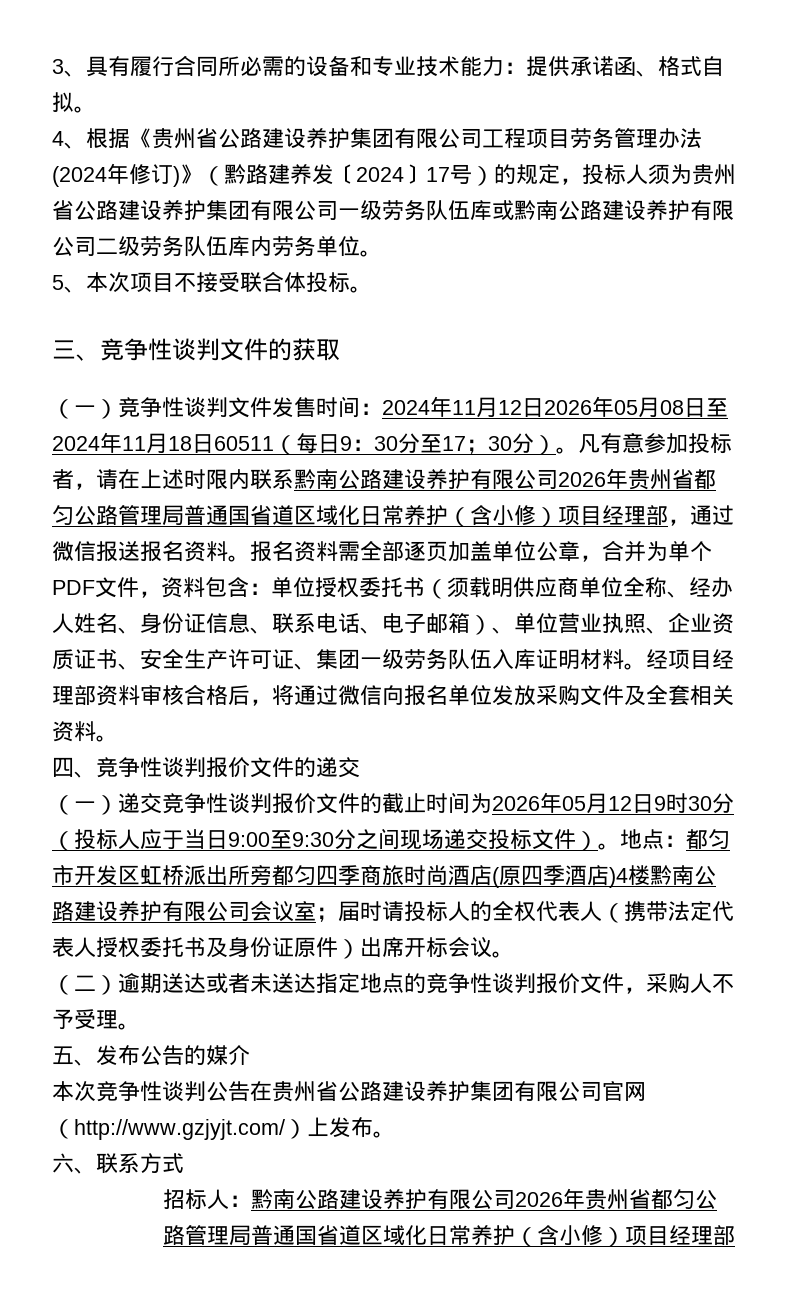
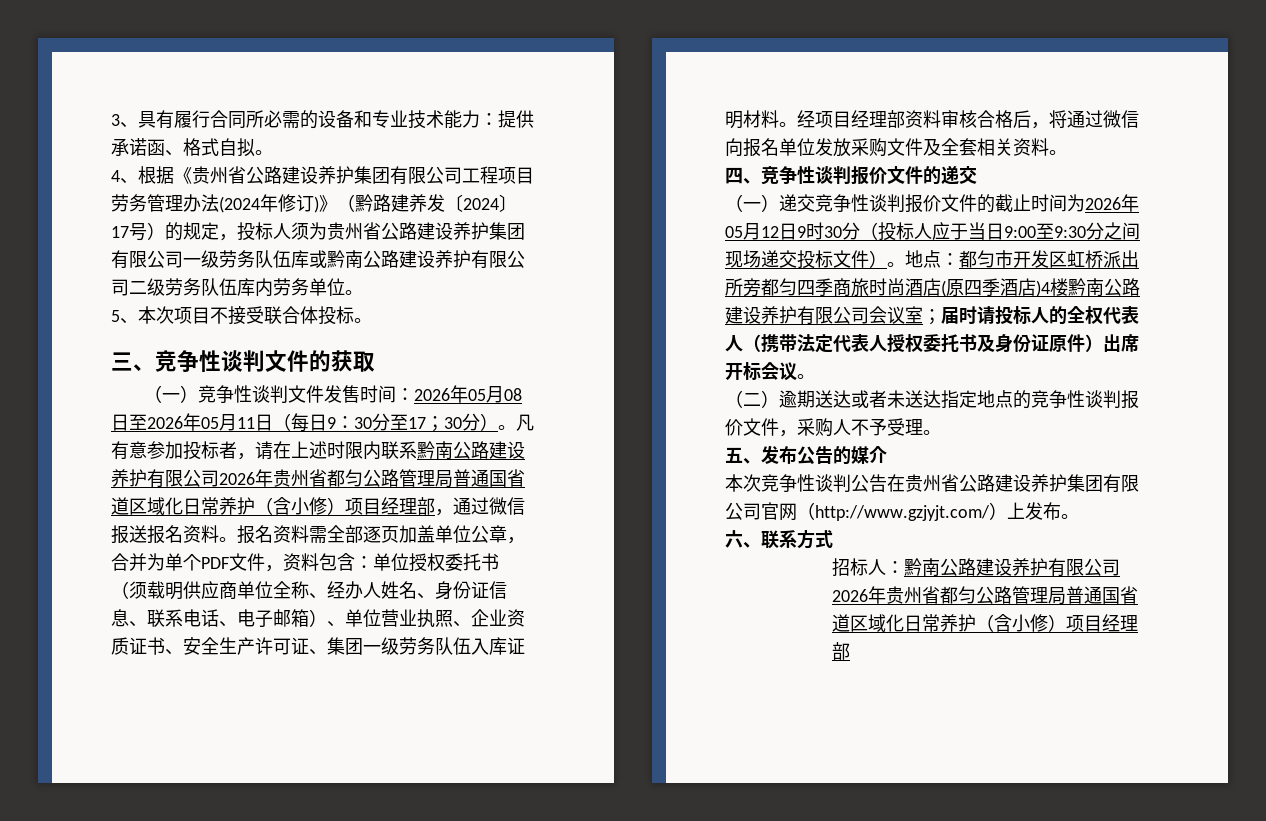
[382,396,544,418] 2024年11月12日 -> (415, 394) none
[52,432,274,454] 2024年11月18日60511 -> [147,413,273,431] 2026年05月11日

